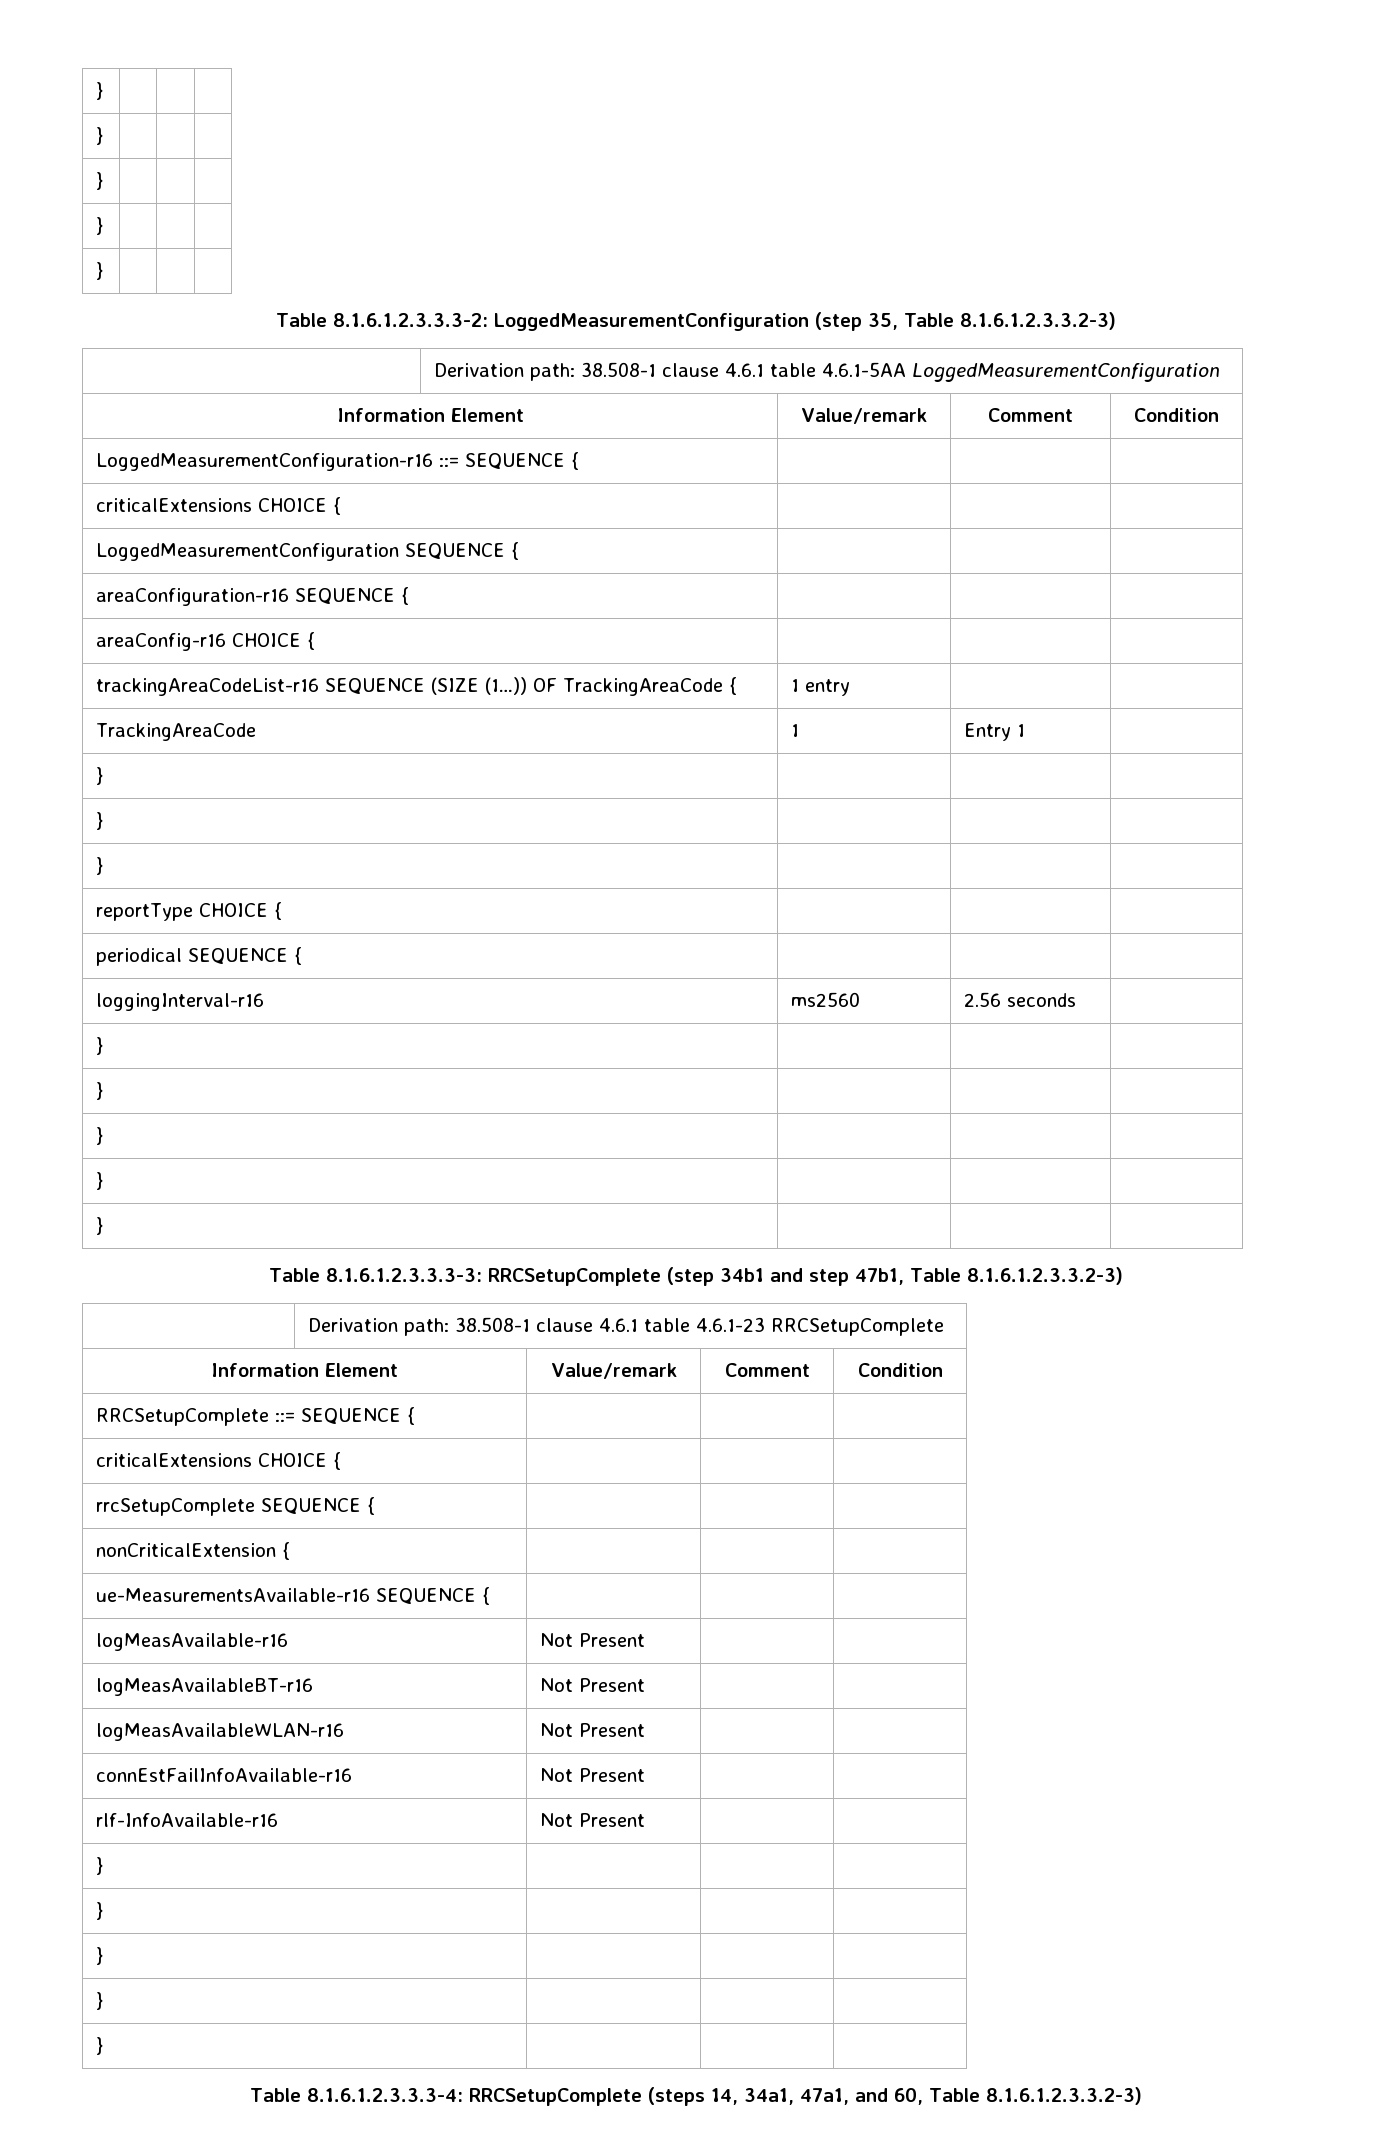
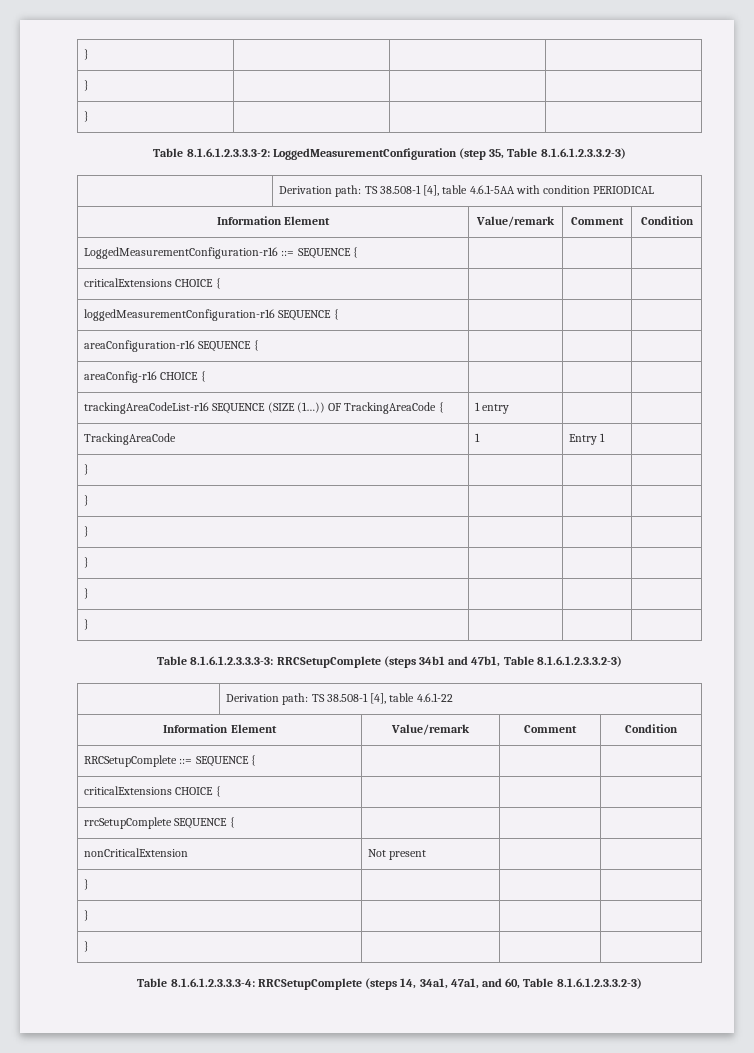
[95,82,103,100] [95,127,103,145] [95,172,103,190] [95,217,103,235] [95,262,103,280] } | | | // } | | | // } | | | // } | | | // } | | | -> [84,49,90,60] [84,80,90,91] [84,111,90,122] } | | | // } | | | // } | | |
[580,362,1220,382] 38.508-1 clause 4.6.1 table 4.6.1-5AA LoggedMeasurementConfiguration -> [364,185,655,196] TS 38.508-1 [4], table 4.6.1-5AA with condition PERIODICAL
[95,543,399,561] LoggedMeasurementConfiguration -> [84,309,276,321] loggedMeasurementConfiguration-r16
[95,902,282,921] [95,947,302,966] [95,993,264,1011] [790,992,860,1007] [963,992,1076,1007] [95,1037,103,1055] [95,1082,103,1100] // reportType CHOICE { | | | // periodical SEQUENCE { | | | // loggingInterval-r16 | ms2560 | 2.56 seconds | // } | | | // } | | | -> (90, 531) none
[667,1267,714,1286] (step -> [383,656,416,668] (steps
[809,1269,849,1286] step -> (469, 660) none
[454,1317,944,1336] 38.508-1 clause 4.6.1 table 4.6.1-23 RRCSetupComplete -> [311,693,453,704] TS 38.508-1 [4], table 4.6.1-22
[281,1542,290,1560] [95,1587,490,1605] [95,1633,288,1651] [539,1633,645,1647] [95,1678,313,1696] [539,1678,645,1692] [95,1723,344,1741] [539,1723,645,1737] [95,1768,352,1782] [539,1768,645,1782] [95,1813,278,1827] [539,1813,645,1827] [95,1857,103,1875] [95,1902,103,1920] { | | | // ue-MeasurementsAvailable-r16 SEQUENCE { | | | // logMeasAvailable-r16 | Not Present | | // logMeasAvailableBT-r16 | Not Present | | // logMeasAvailableWLAN-r16 | Not Present | | // connEstFailInfoAvailable-r16 | Not Present | | // rlf-InfoAvailable-r16 | Not Present | | // } | | | // } | -> [368,849,427,860] | Not present

